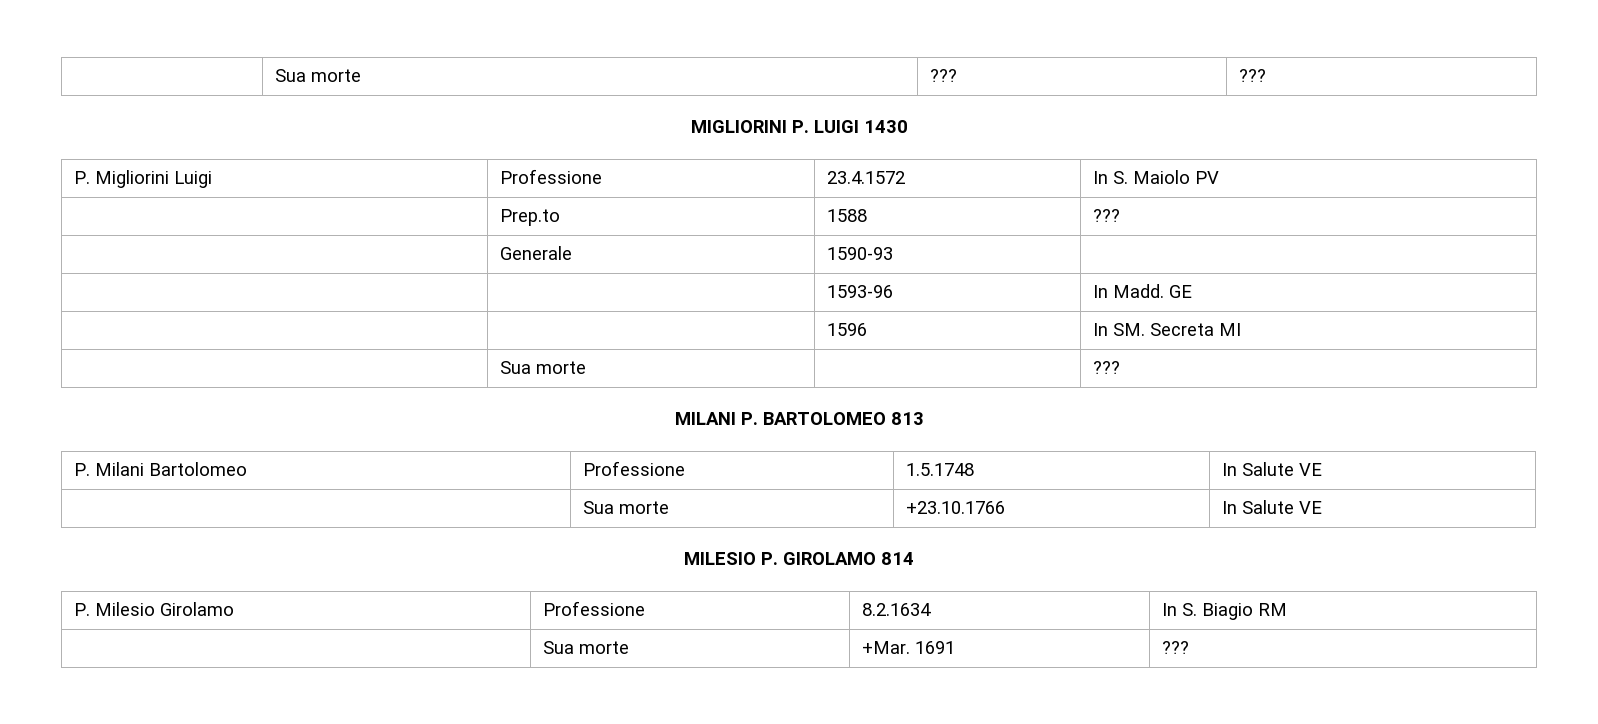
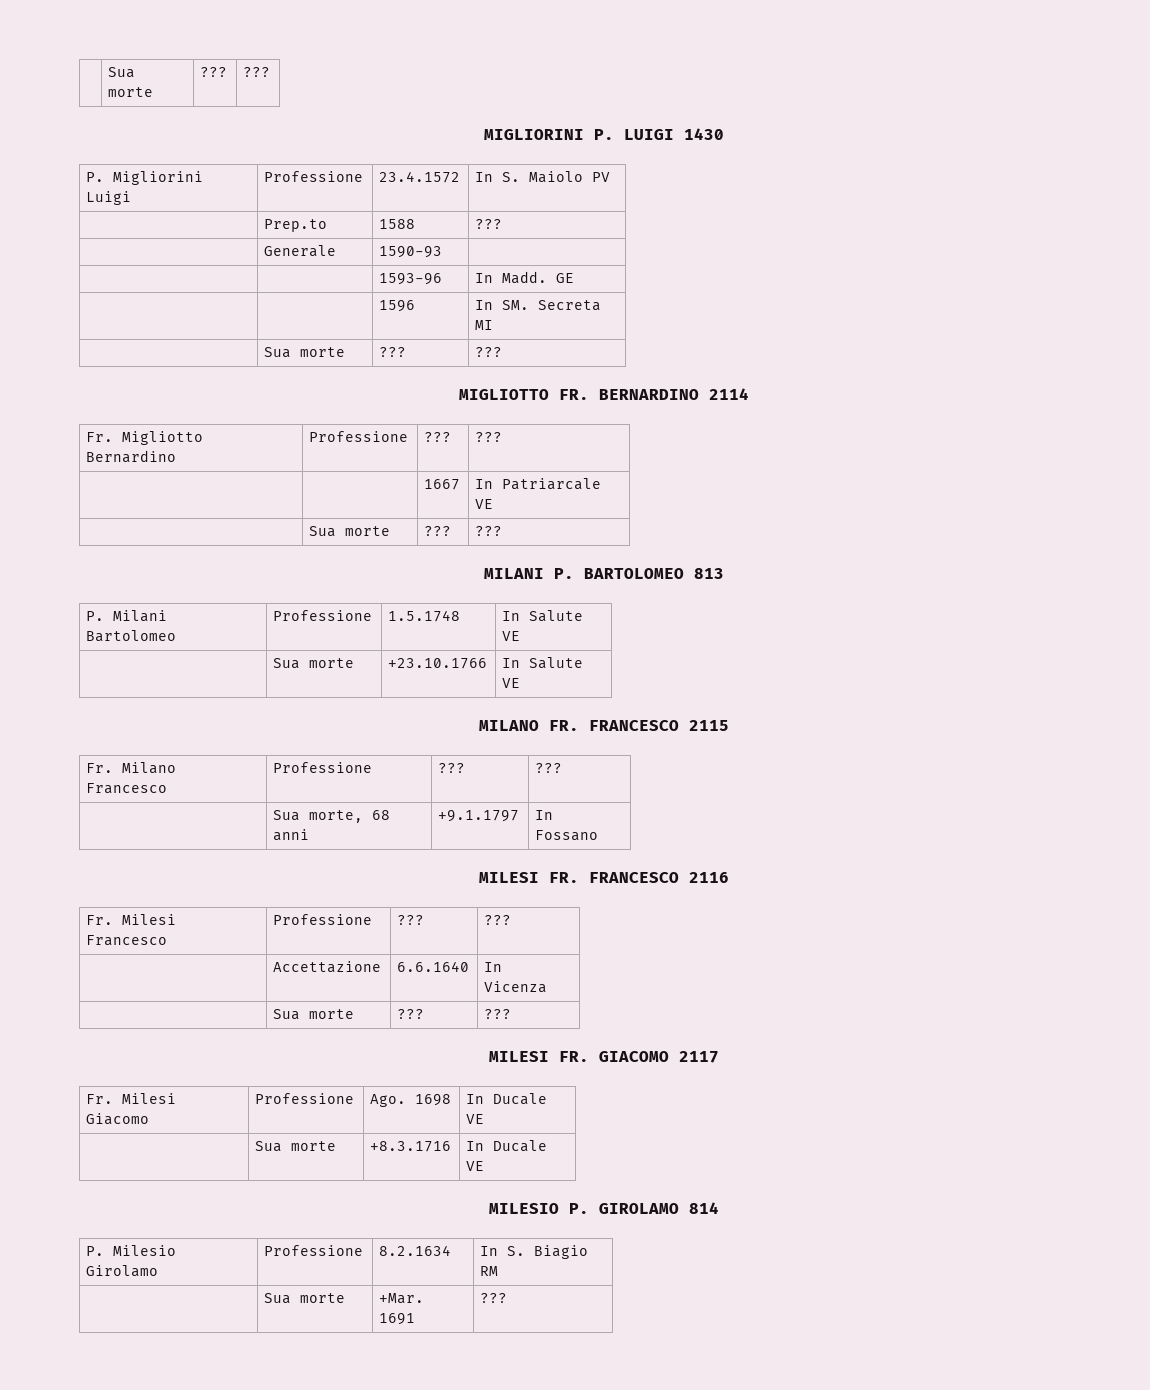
(587, 367) none -> [379,347,407,357] [475,347,503,357] [458,388,749,400] [86,431,204,445] [86,450,177,463] [309,431,409,442] [424,432,452,442] [475,432,503,442] [424,479,461,490] [475,478,602,490] [475,499,494,509] [309,526,391,537] [424,526,452,536] ??? | ??? // MIGLIOTTO FR. BERNARDINO 2114 // Fr. Migliotto Bernardino | Professione | ??? | ??? // | | 1667 | In Patriarcale VE // | Sua morte | ???
(1323, 507) none -> [478,720,729,731] [86,762,177,774] [86,783,168,794] [273,762,373,773] [438,763,466,773] [535,763,563,773] [273,810,391,823] [273,829,310,841] [438,810,520,822] [535,810,554,820] [535,830,599,841] [478,872,729,883] [86,914,177,925] [86,935,168,946] [273,914,373,925] [397,915,425,925] [484,915,512,925] [273,961,382,973] [397,961,470,972] [484,962,503,972] [484,981,548,993] [273,1009,355,1020] [397,1009,425,1019] [484,1009,512,1019] [488,1051,719,1063] [86,1093,177,1104] [86,1113,150,1125] [255,1093,355,1104] [370,1094,452,1107] [466,1093,548,1105] [466,1114,485,1124] [255,1141,337,1152] [370,1141,452,1152] [466,1140,548,1152] [466,1161,485,1171] // MILANO FR. FRANCESCO 2115 // Fr. Milano Francesco | Professione | ??? | ??? // | Sua morte, 68 anni | +9.1.1797 | In Fossano // MILESI FR. FRANCESCO 2116 // Fr. Milesi Francesco | Professione | ??? | ??? // | Accettazione | 6.6.1640 | In Vicenza // | Sua morte | ??? | ??? // MILESI FR. GIACOMO 2117 // Fr. Milesi Giacomo | Professione | Ago. 1698 | In Ducale VE // | Sua morte | +8.3.1716 | In Ducale VE

